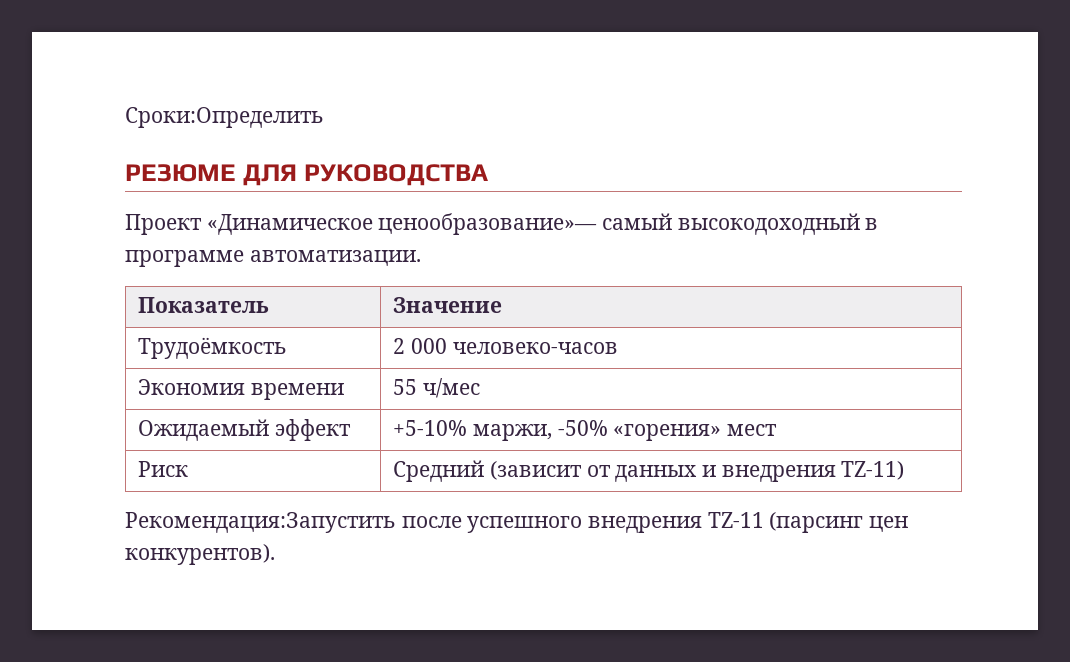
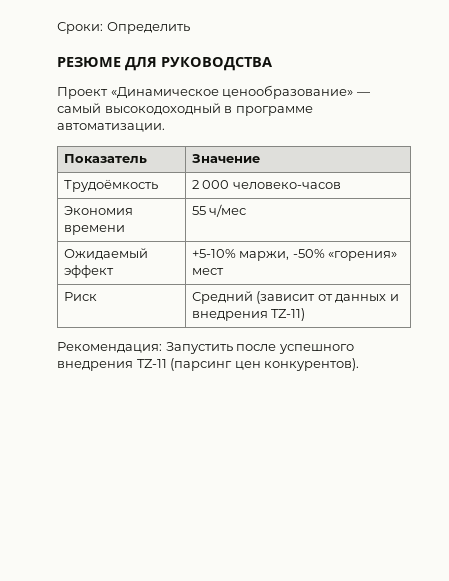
[125,107,324,128] Сроки:Определить -> [57,22,190,34] Сроки: Определить
[378,213,598,235] ценообразование»— -> [222,85,370,99] ценообразование» —
[125,512,396,533] Рекомендация:Запустить -> [57,342,233,354] Рекомендация: Запустить

